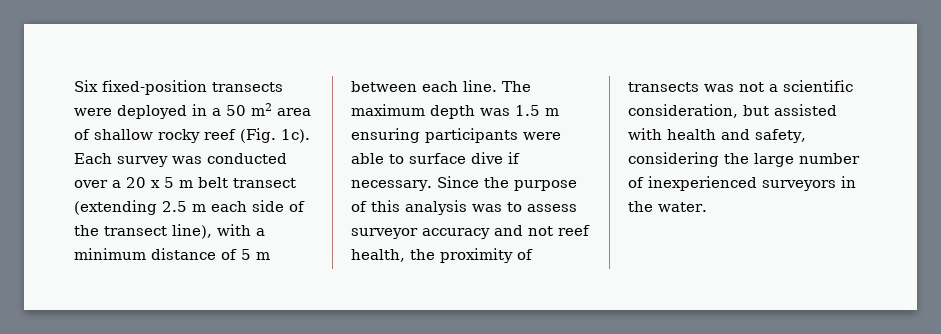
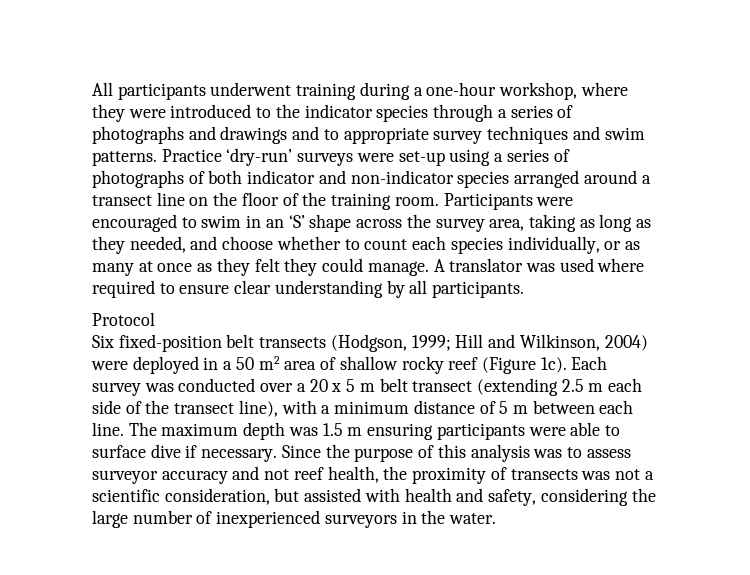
[74,80,283,95] Six fixed-position transects -> [92,82,628,100] [92,104,574,122] [92,126,645,144] [92,148,570,166] [92,170,651,188] [92,192,574,210] [92,214,652,232] [92,236,640,254] [92,258,645,276] [92,280,525,298] [92,312,155,326] [92,334,648,352] All participants underwent training during a one-hour workshop, where they were introduced to the indicator species through a series of photographs and drawings and to appropriate survey techniques and swim patterns. Practice ‘dry-run’ surveys were set-up using a series of photographs of both indicator and non-indicator species arranged around a transect line on the floor of the training room. Participants were encouraged to swim in an ‘S’ shape across the survey area, taking as long as they needed, and choose whether to count each species individually, or as many at once as they felt they could manage. A translator was used where required to ensure clear understanding by all participants. // Protocol // Six fixed-position belt transects (Hodgson, 1999; Hill and Wilkinson, 2004)
[240,128,276,143] (Fig. -> [481,357,536,374] (Figure

